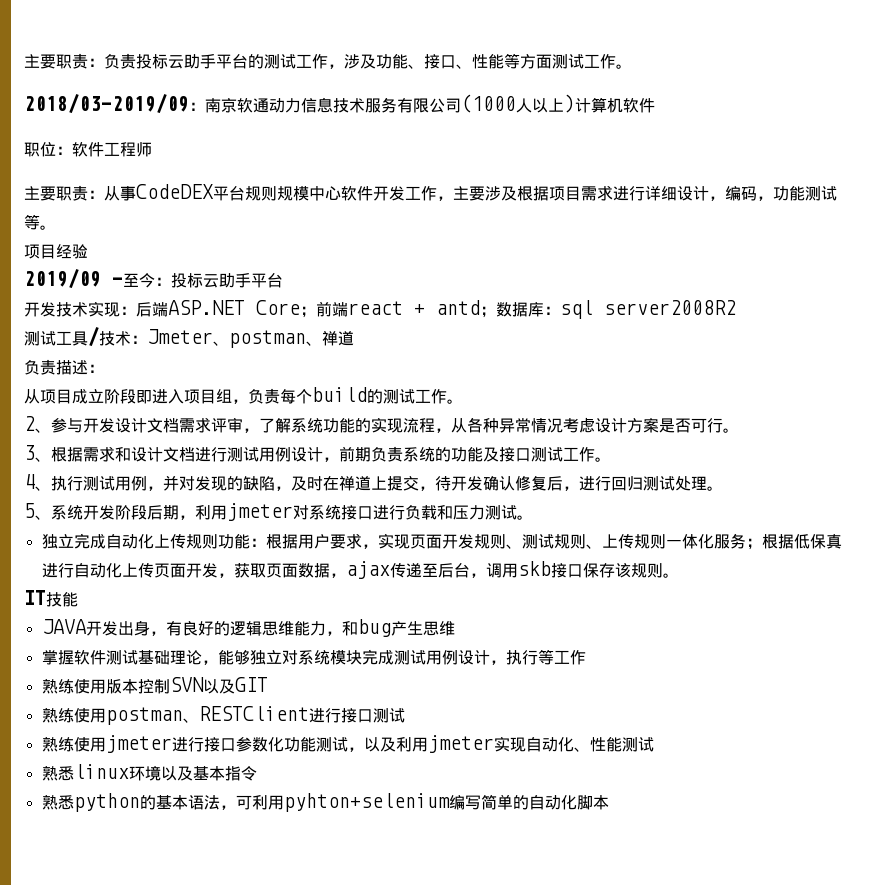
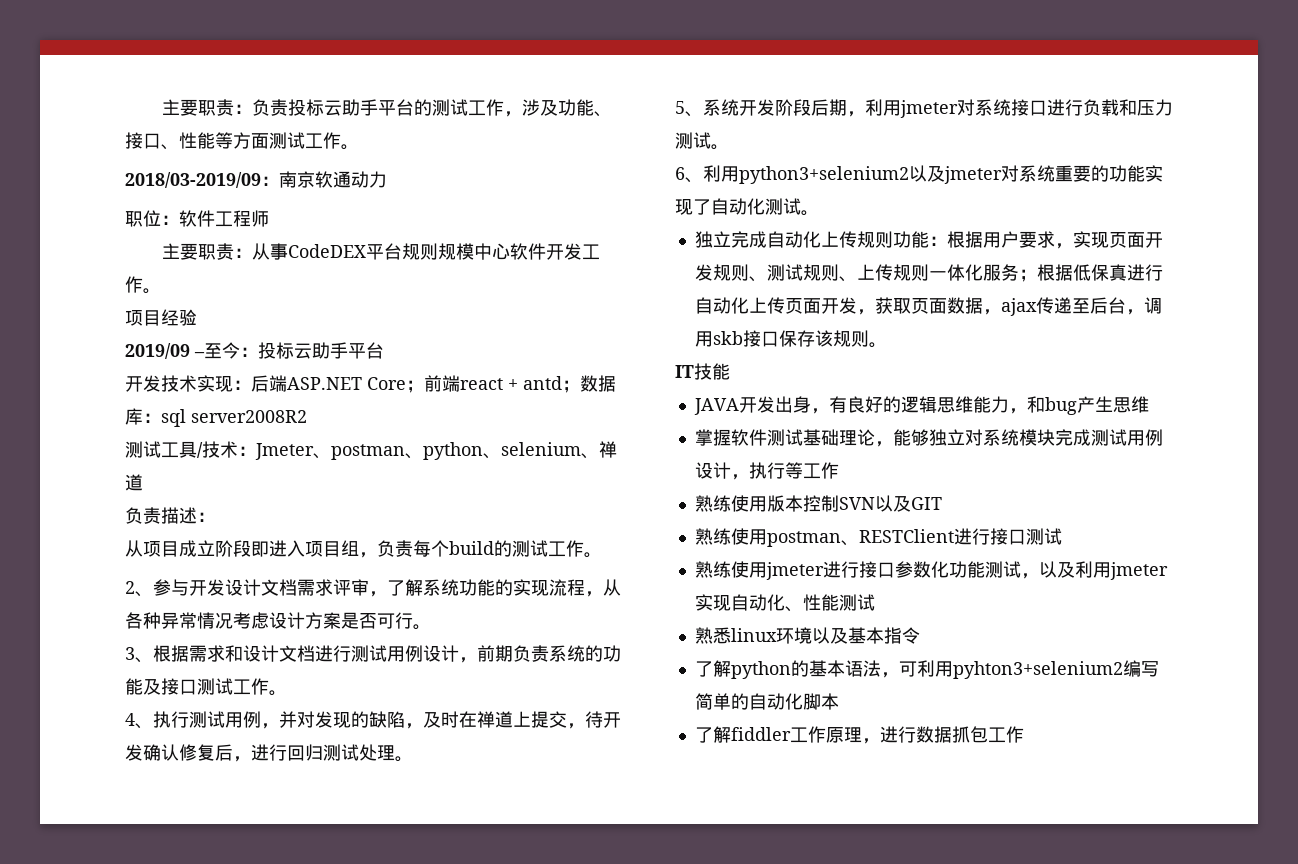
[301,94,655,113] 信息技术服务有限公司(1000人以上)计算机软件 -> (387, 179) none
[437,185,837,201] [24,214,40,230] ，主要涉及根据项目需求进行详细设计，编码，功能测试等 -> (143, 284) none
(322, 343) none -> [423,442,599,460] python、selenium、
(533, 517) none -> [675,165,1163,184] [675,198,819,216] // 6、利用python3+selenium2以及jmeter对系统重要的功能实现了自动化测试。
[41,794,74,810] 熟悉 -> [694,660,731,677] 了解
[283,793,450,812] pyhton+selenium -> [952,661,1123,679] pyhton3+selenium2
(609, 802) none -> [694,726,1024,744] // 了解fiddler工作原理，进行数据抓包工作

